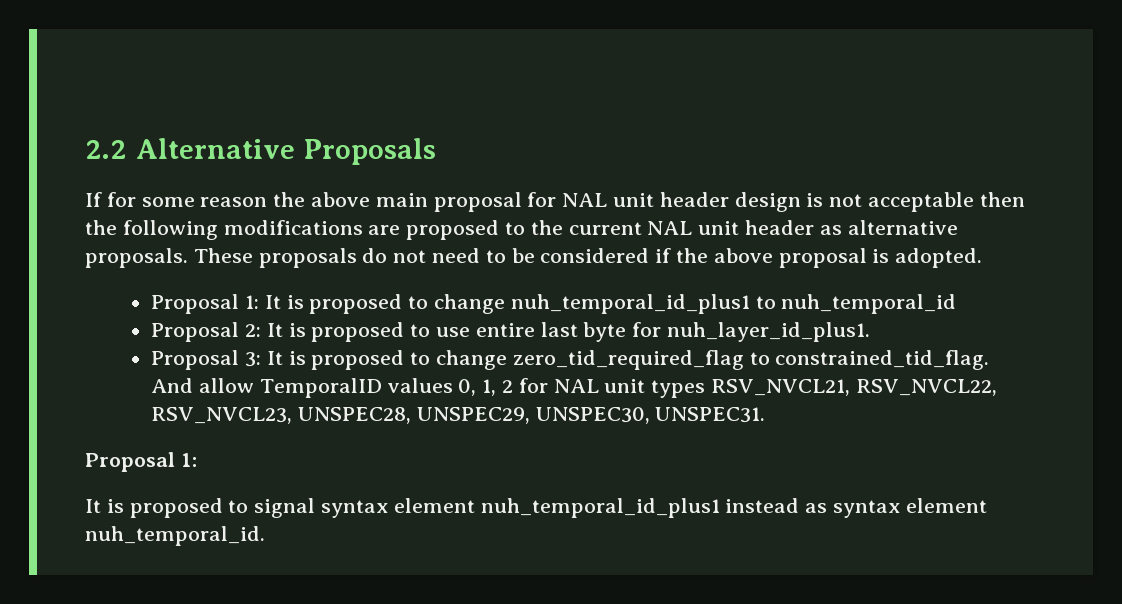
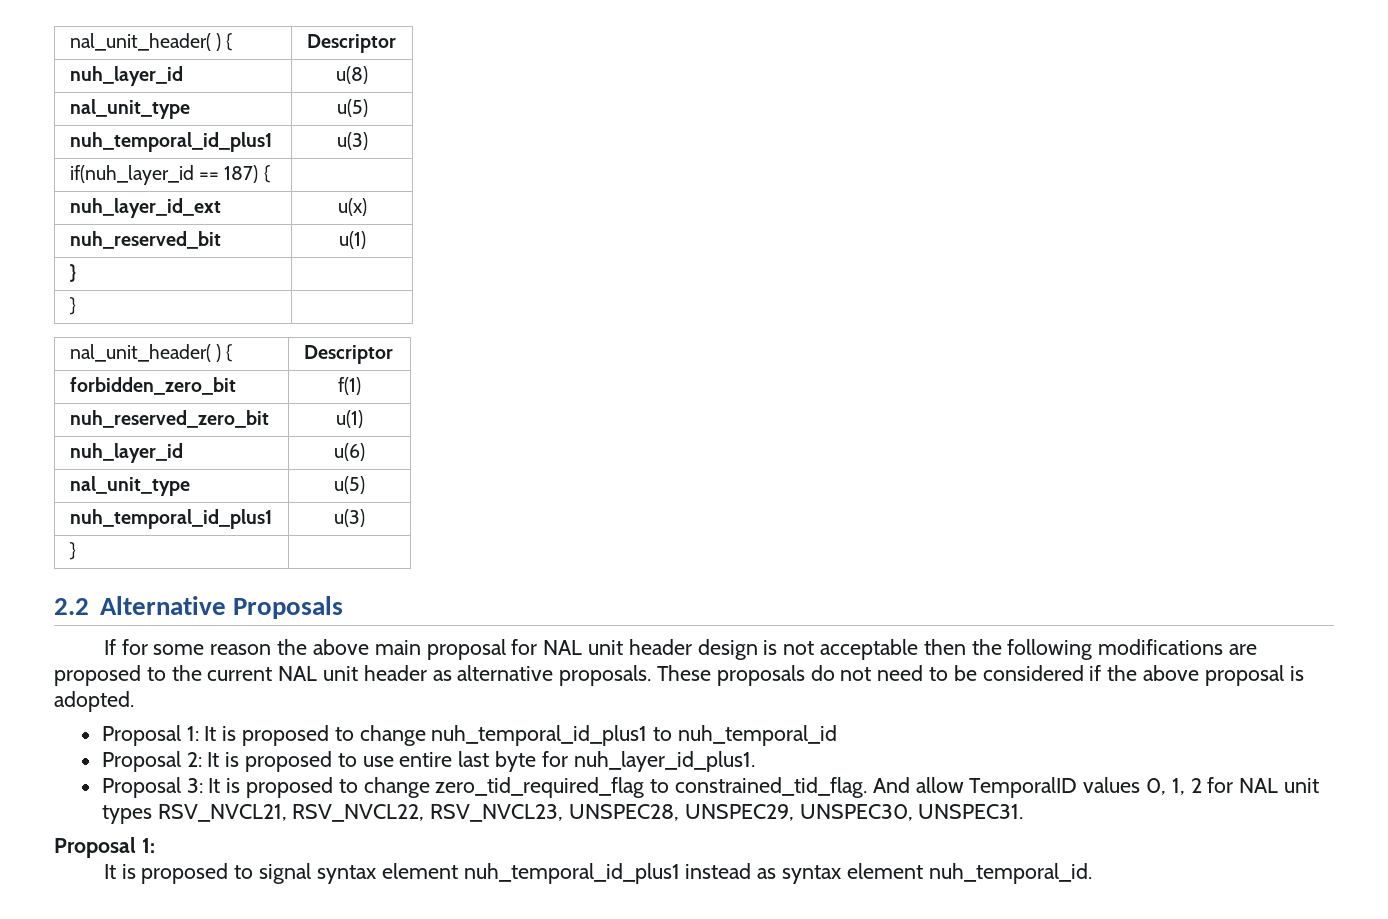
(85, 149) none -> [69,33,233,51] [306,34,396,53] [69,66,183,86] [336,66,368,84] [69,99,190,119] [336,99,368,117] [69,132,272,152] [336,132,368,150] [69,165,270,185] [69,198,221,218] [337,198,367,216] [69,231,221,249] [338,231,366,249] [69,264,76,282] [69,297,76,315] [69,344,233,362] [303,345,393,364] [69,377,236,395] [338,377,361,395] [69,410,269,428] [336,410,363,428] [69,443,183,463] [334,443,365,461] [69,476,190,496] [334,476,365,494] [69,509,272,529] [334,509,365,527] [69,542,76,560] nal_unit_header( ) { | Descriptor // nuh_layer_id | u(8) // nal_unit_type | u(5) // nuh_temporal_id_plus1 | u(3) // if(nuh_layer_id == 187) { | // nuh_layer_id_ext | u(x) // nuh_reserved_bit | u(1) // } | // } | // nal_unit_header( ) { | Descriptor // forbidden_zero_bit | f(1) // nuh_reserved_zero_bit | u(1) // nuh_layer_id | u(6) // nal_unit_type | u(5) // nuh_temporal_id_plus1 | u(3) // } | //

